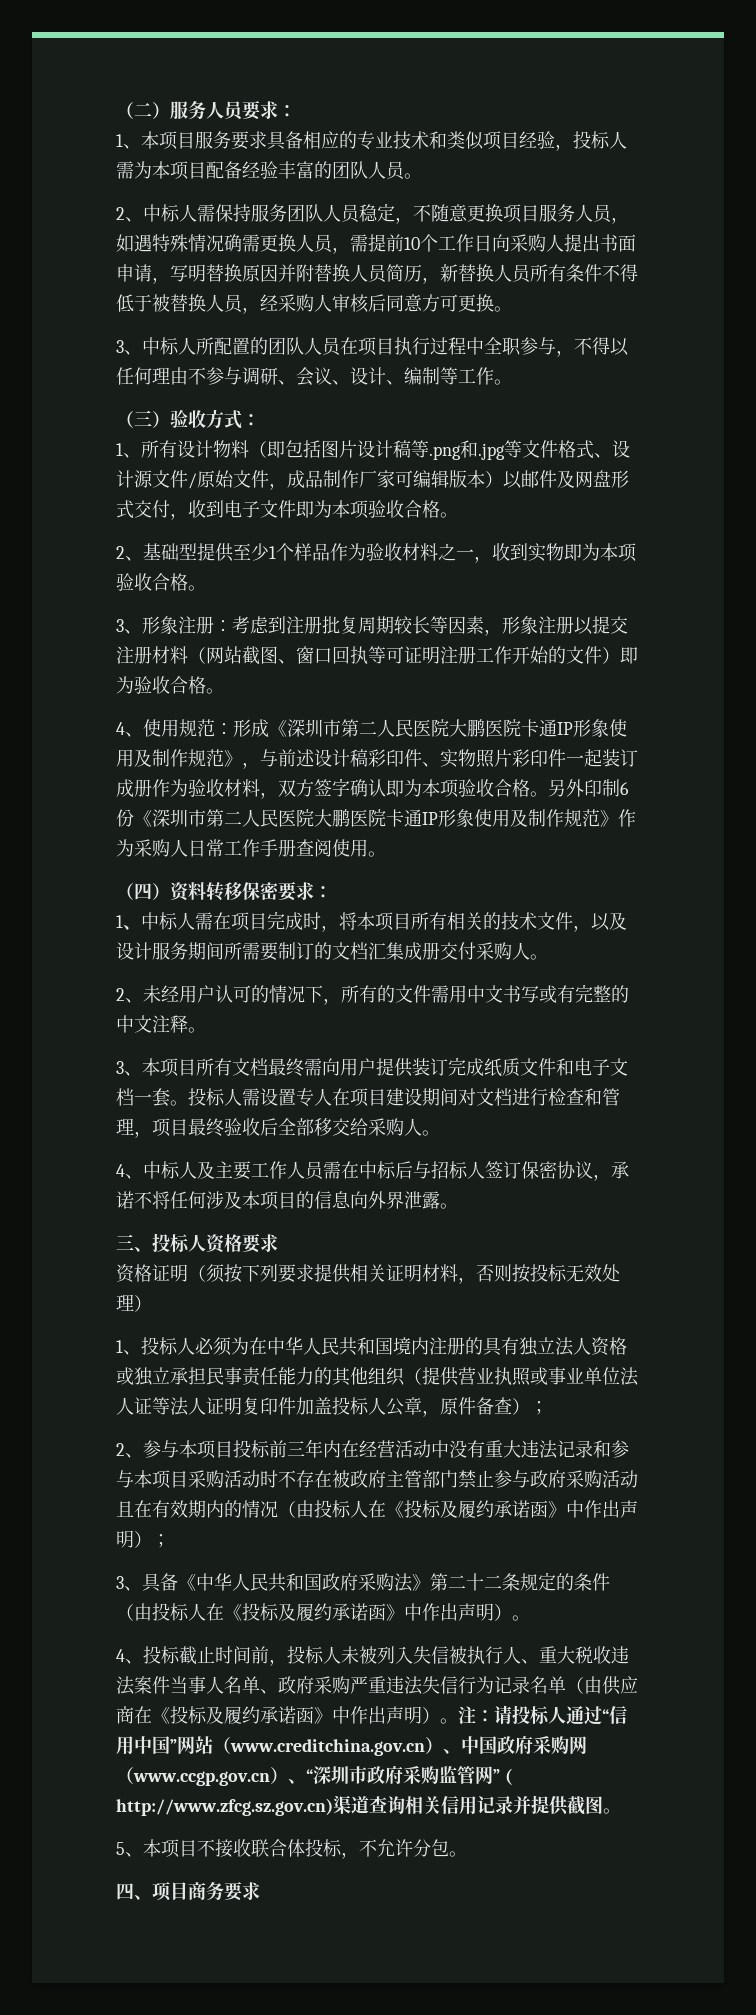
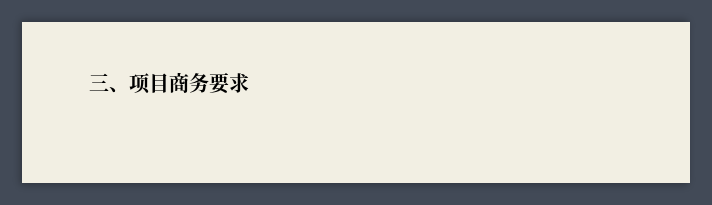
[116,101,296,121] [116,131,627,151] [116,161,422,180] [116,203,629,224] [116,234,636,254] [116,264,638,284] [116,294,512,314] [116,337,629,357] [116,367,512,386] [116,409,260,429] [116,440,630,460] [116,470,629,490] [116,500,458,520] [116,543,637,563] [116,573,206,591] [116,616,628,636] [116,646,638,665] [116,676,224,694] [116,719,627,737] [116,749,638,769] [116,778,629,799] [116,809,636,827] [116,839,386,857] [116,882,332,901] [116,911,627,932] [116,942,548,961] [116,984,629,1005] [116,1015,206,1033] [116,1057,628,1077] [116,1088,620,1107] [116,1118,440,1138] [116,1161,629,1181] [116,1191,458,1210] [116,1233,278,1253] [116,1264,620,1284] [116,1294,152,1312] [116,1337,627,1356] [116,1367,639,1386] [116,1397,548,1417] [116,1439,629,1459] [116,1470,638,1489] [116,1500,638,1518] [116,1530,170,1548] [116,1572,610,1592] [116,1603,530,1621] [116,1646,629,1666] [116,1676,638,1695] [116,1705,627,1725] [116,1736,587,1756] [116,1766,512,1786] [116,1795,621,1816] [116,1839,467,1859] [116,1883,134,1900] （二）服务人员要求： // 1、本项目服务要求具备相应的专业技术和类似项目经验，投标人需为本项目配备经验丰富的团队人员。 // 2、中标人需保持服务团队人员稳定，不随意更换项目服务人员，如遇特殊情况确需更换人员，需提前10个工作日向采购人提出书面申请，写明替换原因并附替换人员简历，新替换人员所有条件不得低于被替换人员，经采购人审核后同意方可更换。 // 3、中标人所配置的团队人员在项目执行过程中全职参与，不得以任何理由不参与调研、会议、设计、编制等工作。 // （三）验收方式： // 1、所有设计物料（即包括图片设计稿等.png和.jpg等文件格式、设计源文件/原始文件，成品制作厂家可编辑版本）以邮件及网盘形式交付，收到电子文件即为本项验收合格。 // 2、基础型提供至少1个样品作为验收材料之一，收到实物即为本项验收合格。 // 3、形象注册：考虑到注册批复周期较长等因素，形象注册以提交注册材料（网站截图、窗口回执等可证明注册工作开始的文件）即为验收合格。 // 4、使用规范：形成《深圳市第二人民医院大鹏医院卡通IP形象使用及制作规范》，与前述设计稿彩印件、实物照片彩印件一起装订成册作为验收材料，双方签字确认即为本项验收合格。另外印制6份《深圳市第二人民医院大鹏医院卡通IP形象使用及制作规范》作为采购人日常工作手册查阅使用。 // （四）资料转移保密要求： // 1、中标人需在项目完成时，将本项目所有相关的技术文件，以及设计服务期间所需要制订的文档汇集成册交付采购人。 // 2、未经用户认可的情况下，所有的文件需用中文书写或有完整的中文注释。 // 3、本项目所有文档最终需向用户提供装订完成纸质文件和电子文档一套。投标人需设置专人在项目建设期间对文档进行检查和管理，项目最终验收后全部移交给采购人。 // 4、中标人及主要工作人员需在中标后与招标人签订保密协议，承诺不将任何涉及本项目的信息向外界泄露。 // 三、投标人资格要求 // 资格证明（须按下列要求提供相关证明材料，否则按投标无效处理） // 1、投标人必须为在中华人民共和国境内注册的具有独立法人资格或独立承担民事责任能力的其他组织（提供营业执照或事业单位法人证等法人证明复印件加盖投标人公章，原件备查）； // 2、参与本项目投标前三年内在经营活动中没有重大违法记录和参与本项目采购活动时不存在被政府主管部门禁止参与政府采购活动且在有效期内的情况（由投标人在《投标及履约承诺函》中作出声明）； // 3、具备《中华人民共和国政府采购法》第二十二条规定的条件（由投标人在《投标及履约承诺函》中作出声明）。 // 4、投标截止时间前，投标人未被列入失信被执行人、重大税收违法案件当事人名单、政府采购严重违法失信行为记录名单（由供应商在《投标及履约承诺函》中作出声明）。注：请投标人通过“信用中国”网站（www.creditchina.gov.cn）、中国政府采购网（www.ccgp.gov.cn）、“深圳市政府采购监管网” ( http://www.zfcg.sz.gov.cn)渠道查询相关信用记录并提供截图。 // 5、本项目不接收联合体投标，不允许分包。 // 四 -> [89,73,109,91] 三

